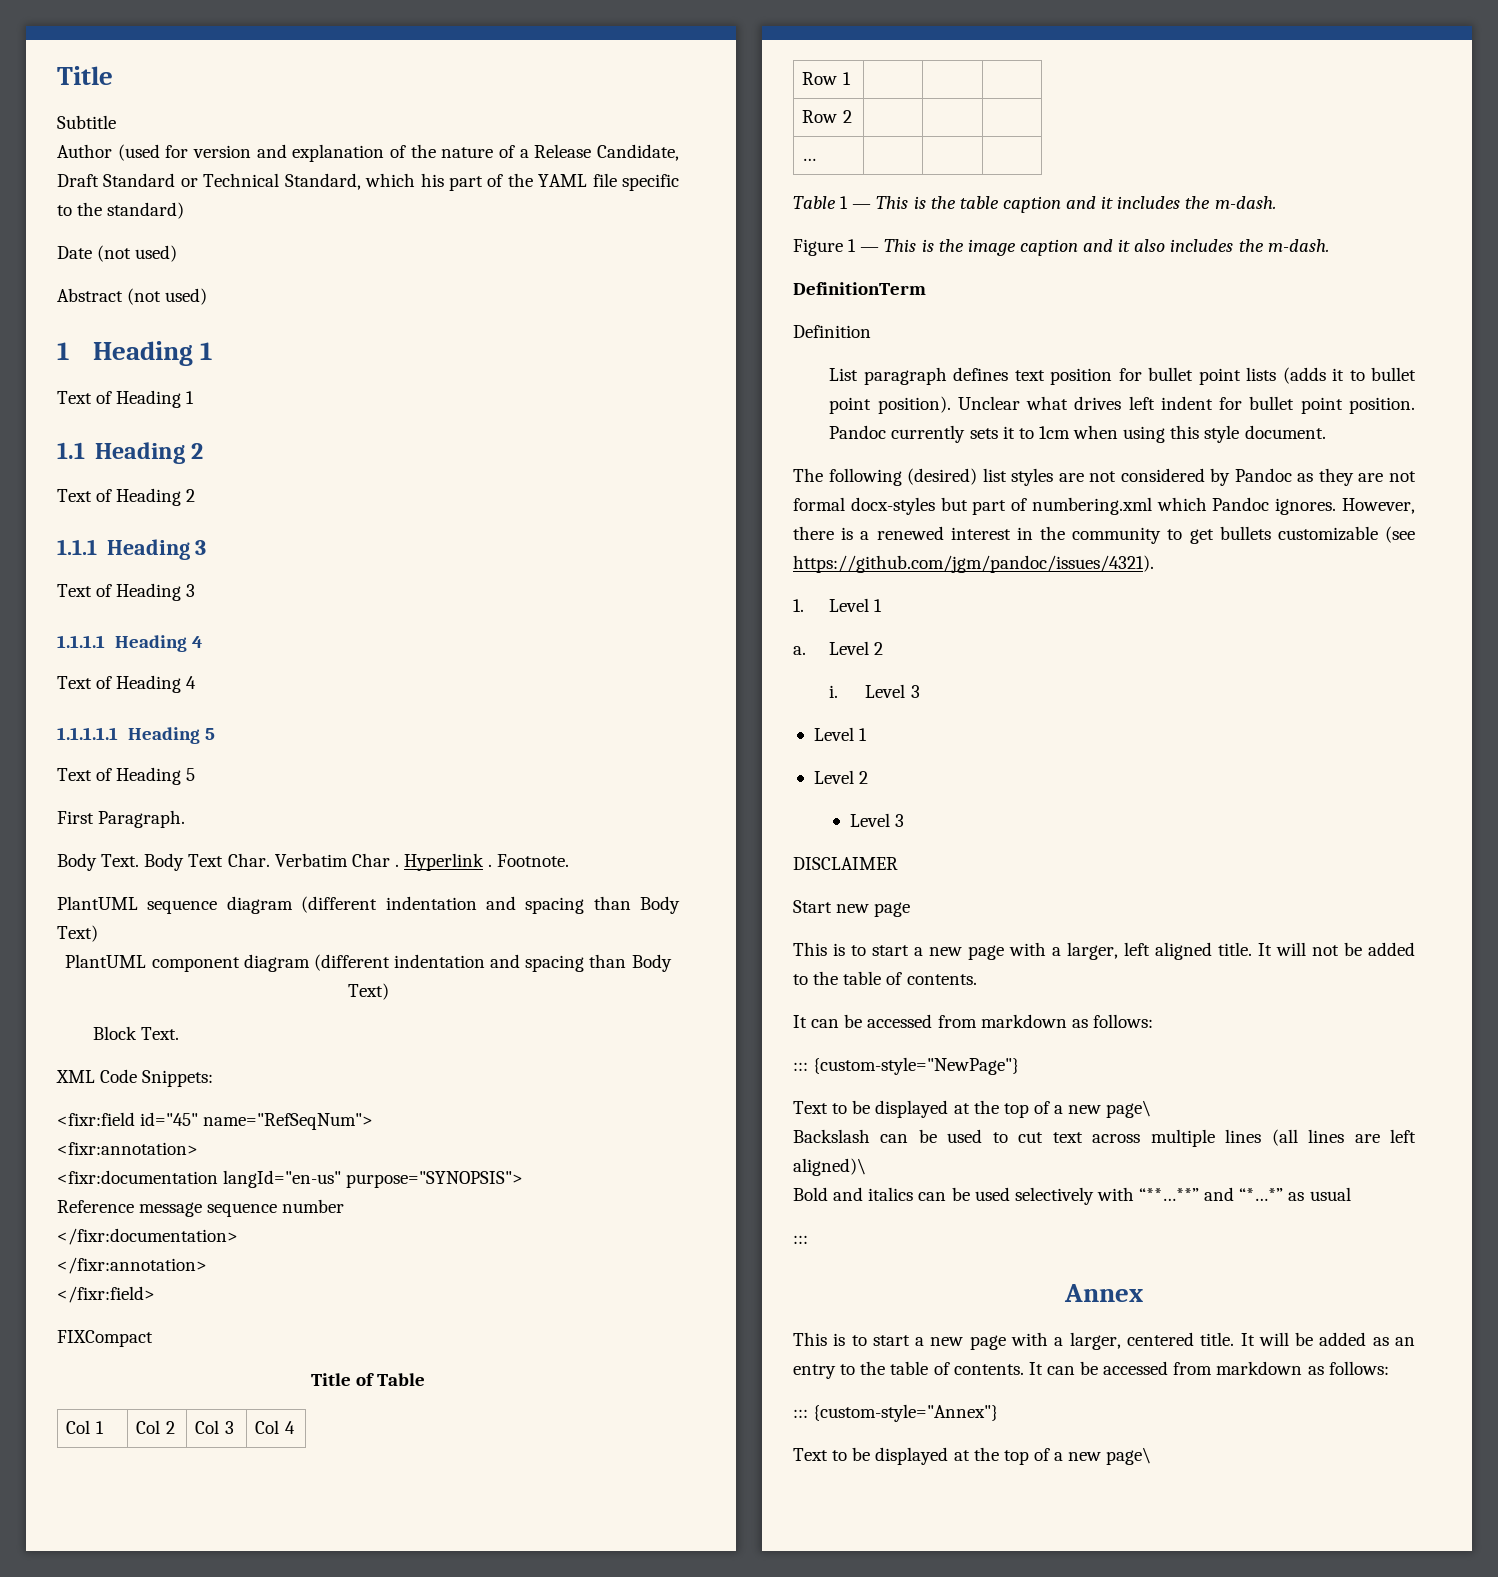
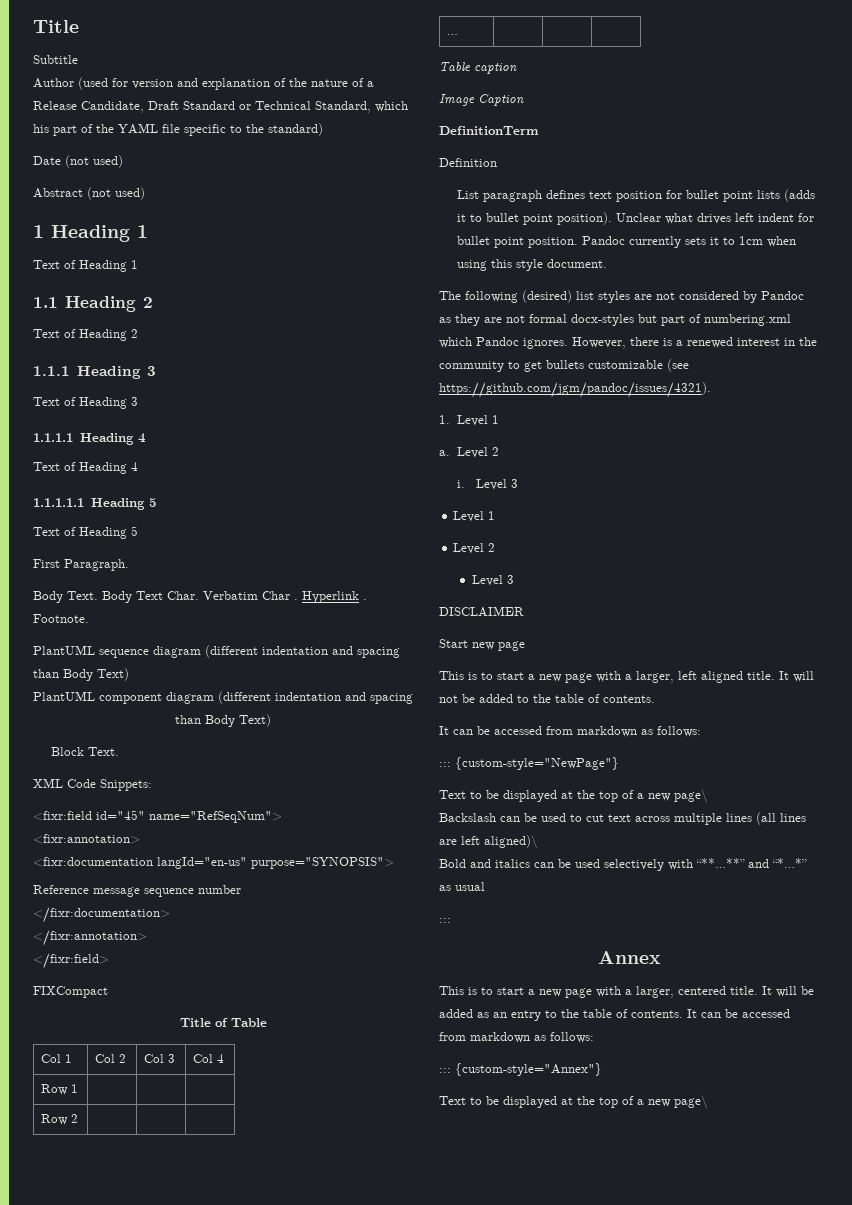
[840,196,1276,213] [793,239,1329,256] 1 — This is the table caption and it includes the m-dash. // Figure 1 — This is the image caption and it also includes the m-dash. -> [474,63,517,74] [439,94,524,106] caption // Image Caption

